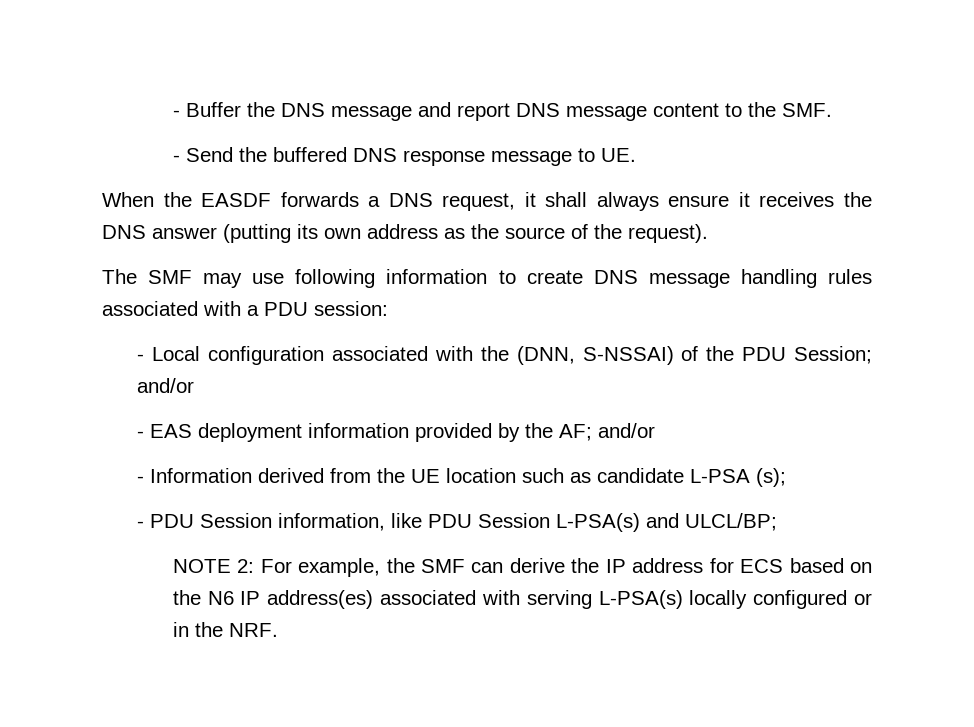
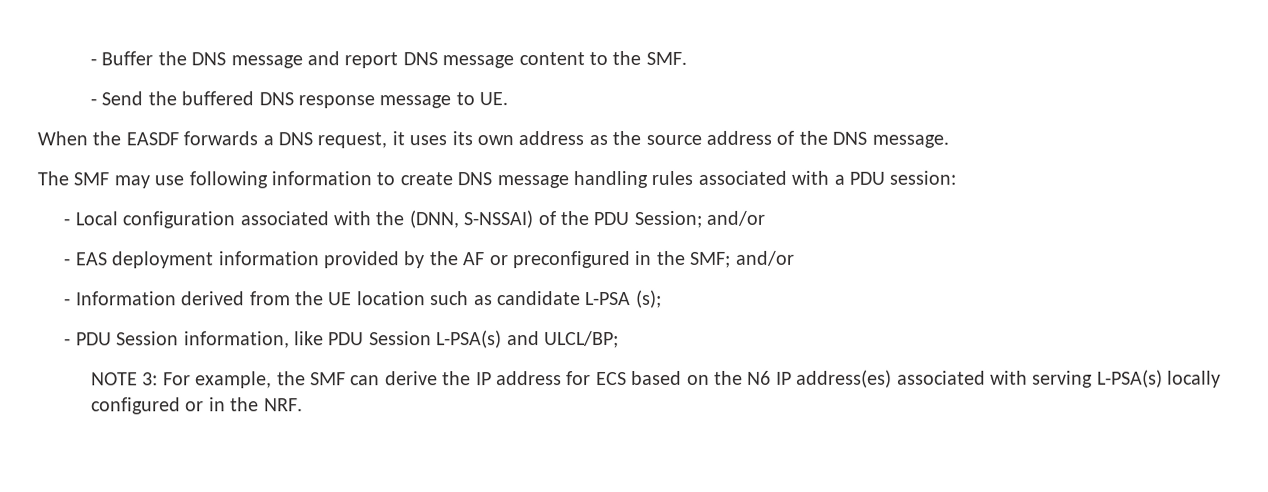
[545,192,873,211] [102,224,291,243] shall always ensure it receives the DNS answer (putting -> [409,135,448,146] uses
[571,224,708,243] of the request). -> [705,130,949,148] address of the DNS message.
[559,424,593,441] AF; -> [463,250,732,269] AF or preconfigured in the SMF;
[237,559,255,573] 2: -> [142,372,159,386] 3:

